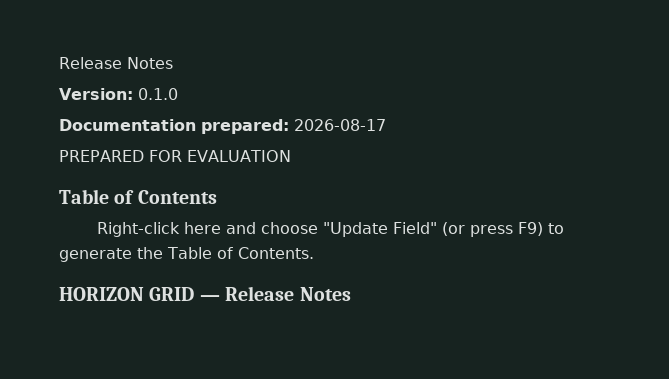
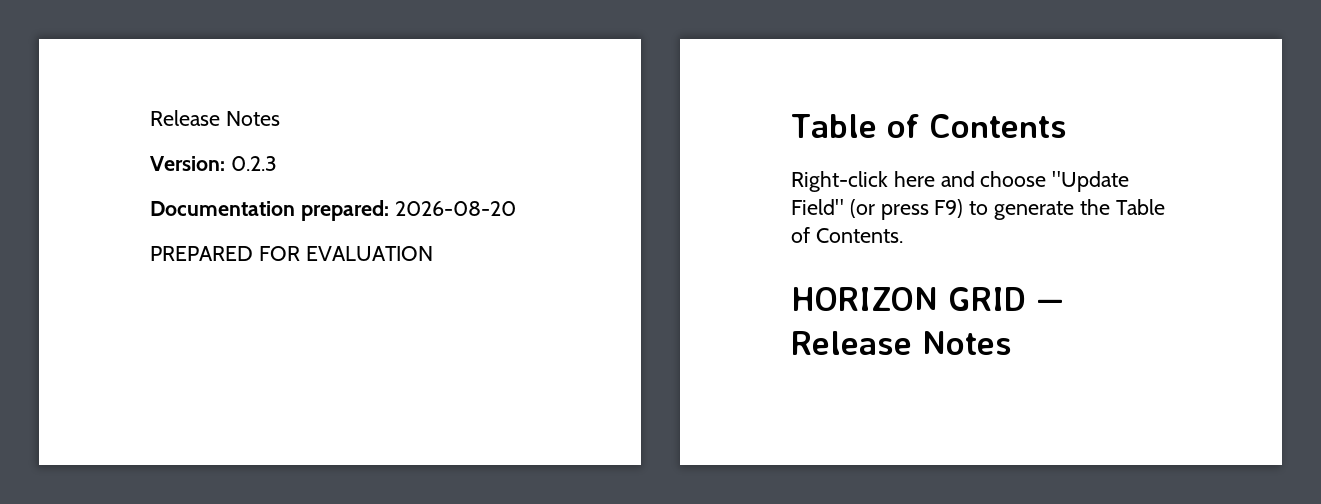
[137,88,178,100] 0.1.0 -> [230,156,277,171] 0.2.3
[294,119,386,131] 2026-08-17 -> [394,201,516,216] 2026-08-20

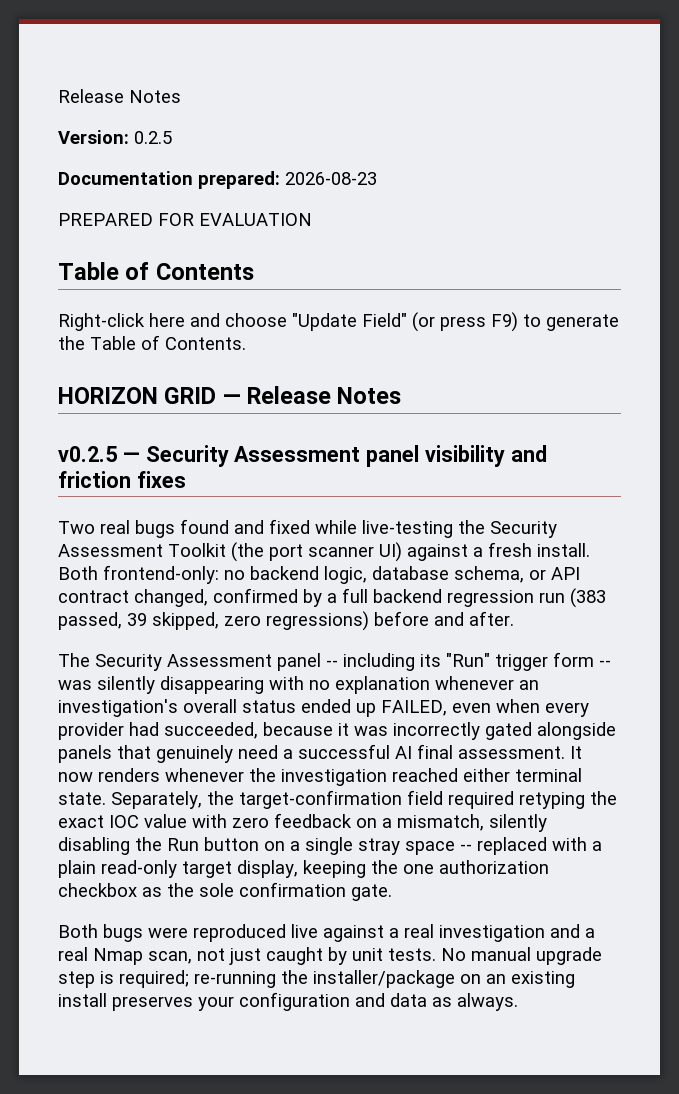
[230,156,277,171] 0.2.3 -> [134,131,172,144] 0.2.5
[394,201,516,216] 2026-08-20 -> [285,172,377,185] 2026-08-23
(1012, 343) none -> [58,445,547,467] [58,471,186,488] [58,519,557,538] [58,542,590,562] [58,565,580,584] [58,588,606,608] [58,611,514,631] [58,652,611,671] [58,676,539,694] [58,699,589,717] [58,722,616,740] [58,744,582,763] [58,768,582,786] [58,790,617,809] [58,813,547,832] [58,837,602,855] [58,860,549,878] [58,882,392,901] [58,924,595,942] [58,947,602,965] [58,970,575,988] [58,992,518,1011] // v0.2.5 — Security Assessment panel visibility and friction fixes // Two real bugs found and fixed while live-testing the Security Assessment Toolkit (the port scanner UI) against a fresh install. Both frontend-only: no backend logic, database schema, or API contract changed, confirmed by a full backend regression run (383 passed, 39 skipped, zero regressions) before and after. // The Security Assessment panel -- including its "Run" trigger form -- was silently disappearing with no explanation whenever an investigation's overall status ended up FAILED, even when every provider had succeeded, because it was incorrectly gated alongside panels that genuinely need a successful AI final assessment. It now renders whenever the investigation reached either terminal state. Separately, the target-confirmation field required retyping the exact IOC value with zero feedback on a mismatch, silently disabling the Run button on a single stray space -- replaced with a plain read-only target display, keeping the one authorization checkbox as the sole confirmation gate. // Both bugs were reproduced live against a real investigation and a real Nmap scan, not just caught by unit tests. No manual upgrade step is required; re-running the installer/package on an existing install preserves your configuration and data as always.

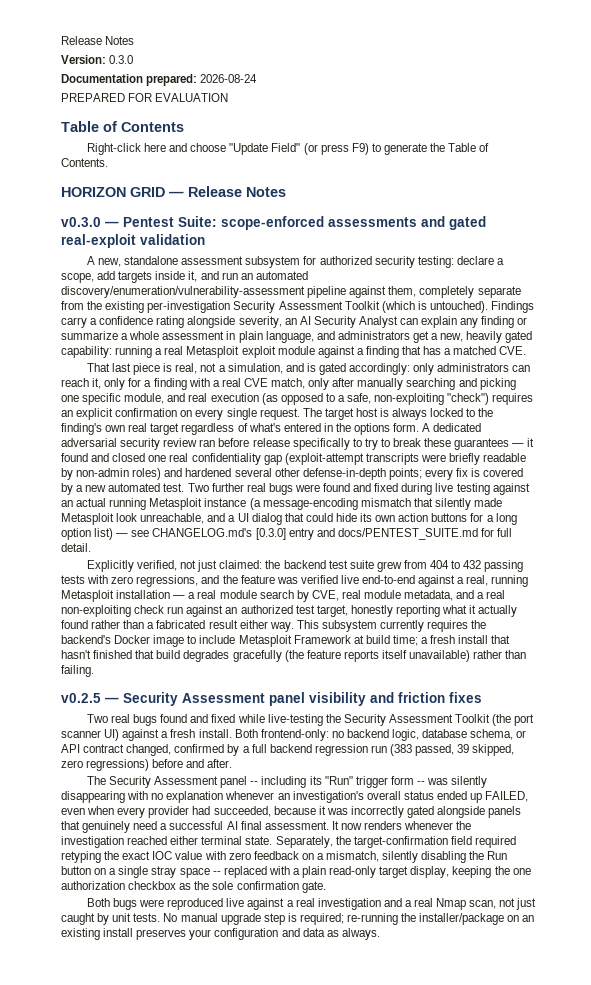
[134,131,172,144] 0.2.5 -> [109,55,134,64] 0.3.0
[285,172,377,185] 2026-08-23 -> [200,74,258,83] 2026-08-24
(402, 395) none -> [61,216,486,230] [61,234,205,248] [86,256,504,268] [61,271,308,283] [61,286,521,298] [61,301,535,313] [61,316,528,328] [61,331,533,343] [61,346,527,358] [86,363,531,375] [61,378,516,390] [61,393,534,405] [61,408,494,420] [61,423,482,435] [61,438,535,450] [61,453,527,465] [61,468,524,480] [61,483,530,495] [61,498,503,510] [61,513,517,525] [61,528,513,540] [61,543,91,552] [86,560,524,572] [61,575,529,587] [61,590,506,602] [61,605,518,617] [61,620,487,632] [61,635,511,647] [61,650,527,662] [61,665,94,677] // v0.3.0 — Pentest Suite: scope-enforced assessments and gated real-exploit validation // A new, standalone assessment subsystem for authorized security testing: declare a scope, add targets inside it, and run an automated discovery/enumeration/vulnerability-assessment pipeline against them, completely separate from the existing per-investigation Security Assessment Toolkit (which is untouched). Findings carry a confidence rating alongside severity, an AI Security Analyst can explain any finding or summarize a whole assessment in plain language, and administrators get a new, heavily gated capability: running a real Metasploit exploit module against a finding that has a matched CVE. // That last piece is real, not a simulation, and is gated accordingly: only administrators can reach it, only for a finding with a real CVE match, only after manually searching and picking one specific module, and real execution (as opposed to a safe, non-exploiting "check") requires an explicit confirmation on every single request. The target host is always locked to the finding's own real target regardless of what's entered in the options form. A dedicated adversarial security review ran before release specifically to try to break these guarantees — it found and closed one real confidentiality gap (exploit-attempt transcripts were briefly readable by non-admin roles) and hardened several other defense-in-depth points; every fix is covered by a new automated test. Two further real bugs were found and fixed during live testing against an actual running Metasploit instance (a message-encoding mismatch that silently made Metasploit look unreachable, and a UI dialog that could hide its own action buttons for a long option list) — see CHANGELOG.md's [0.3.0] entry and docs/PENTEST_SUITE.md for full detail. // Explicitly verified, not just claimed: the backend test suite grew from 404 to 432 passing tests with zero regressions, and the feature was verified live end-to-end against a real, running Metasploit installation — a real module search by CVE, real module metadata, and a real non-exploiting check run against an authorized test target, honestly reporting what it actually found rather than a fabricated result either way. This subsystem currently requires the backend's Docker image to include Metasploit Framework at build time; a fresh install that hasn't finished that build degrades gracefully (the feature reports itself unavailable) rather than failing.

